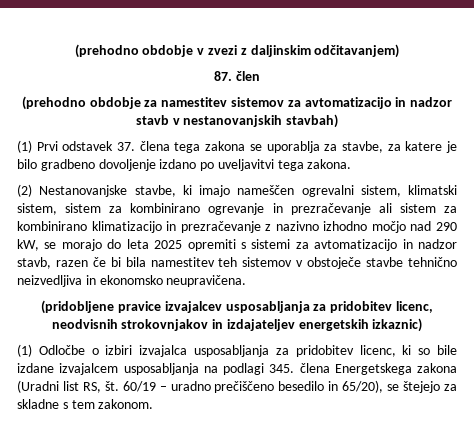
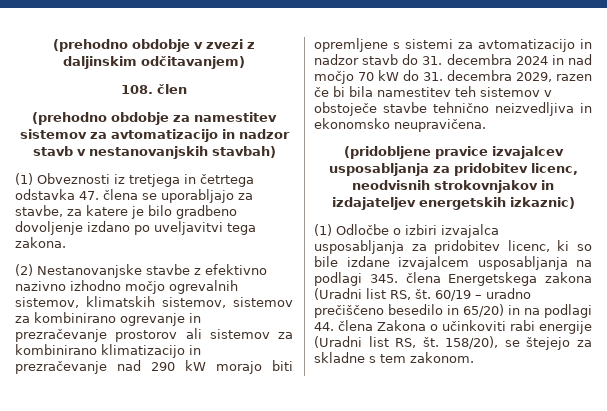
[214,71,233,81] 87. -> [121,85,153,94] 108.
[36,141,320,153] Prvi odstavek 37. člena tega zakona se uporablja -> [37,173,254,187] [15,189,234,203] Obveznosti iz tretjega in četrtega odstavka 47. člena se uporabljajo
[134,185,457,197] [17,203,102,215] stavbe, ki imajo nameščen ogrevalni sistem, klimatski sistem, sistem -> [146,264,267,275] [15,280,238,294] [15,296,293,308] stavbe z efektivno nazivno izhodno močjo ogrevalnih sistemov, klimatskih sistemov, sistemov
[378,203,436,213] ali sistem -> [115,328,270,342] prostorov ali sistemov
[265,221,457,233] [17,239,236,251] z nazivno izhodno močjo nad 290 kW, se morajo do leta 2025 opremiti -> [117,360,293,374] [314,38,388,52] nad 290 kW morajo biti opremljene
[17,257,51,269] stavb, -> [362,54,592,65] [314,70,552,84] stavb do 31. decembra 2024 in nad močjo 70 kW do 31. decembra 2029,
[342,380,384,393] 65/20), -> [463,304,592,318] [314,320,592,334] [314,336,499,349] 65/20) in na podlagi 44. člena Zakona o učinkoviti rabi energije (Uradni list RS, št. 158/20),

